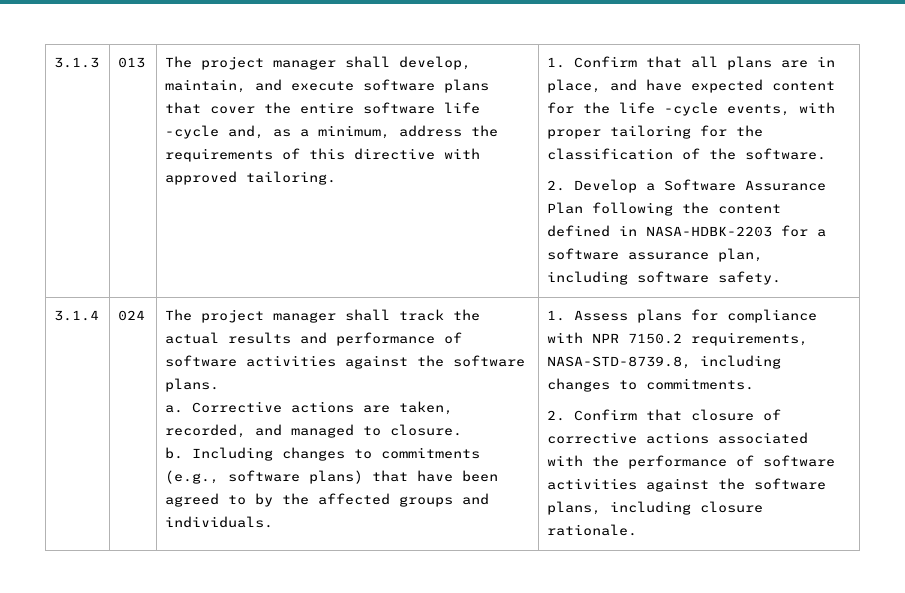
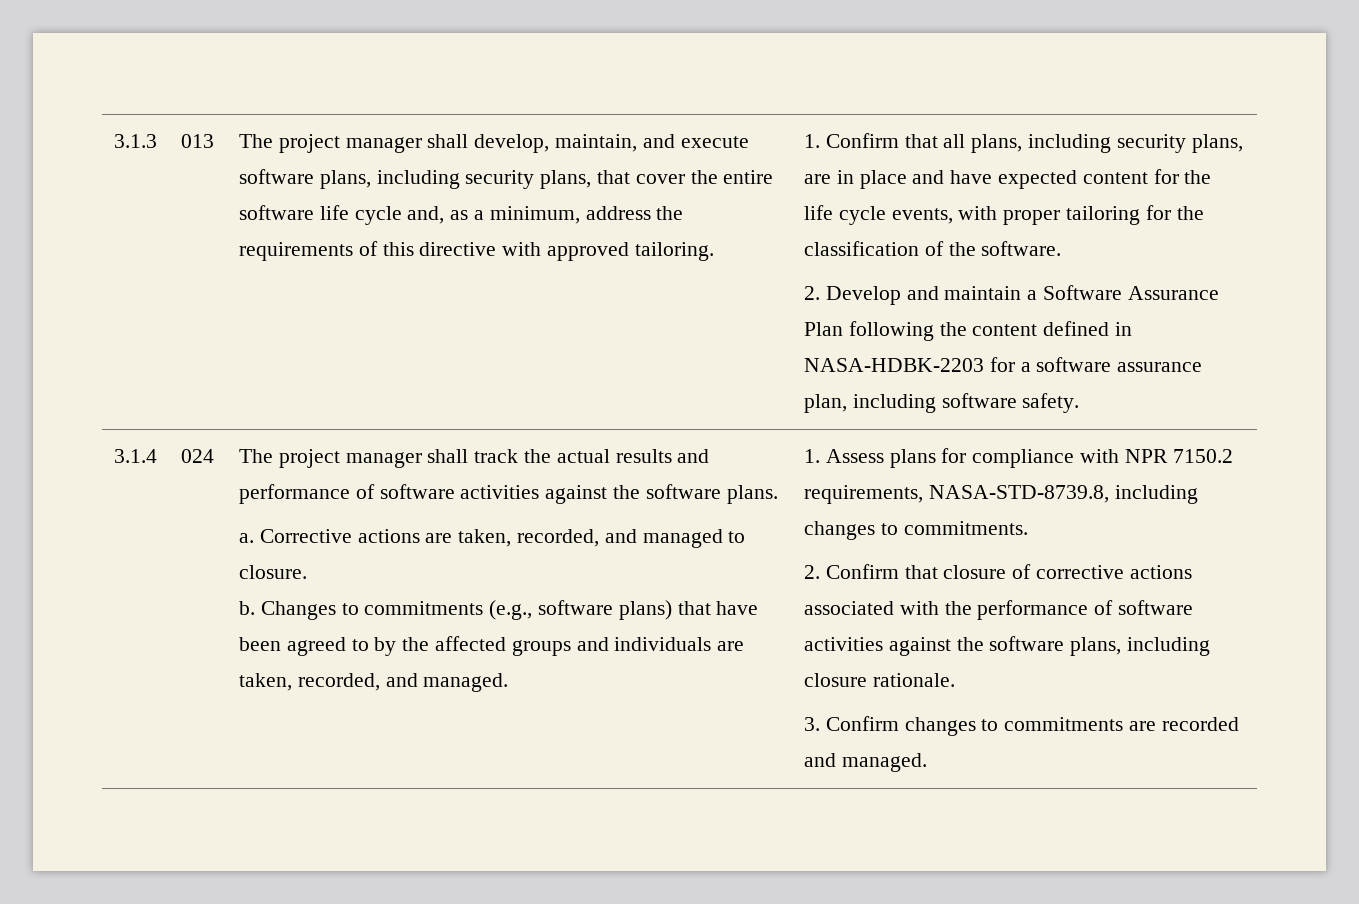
[444,79,490,93] plans -> [319,170,592,189] plans, including security plans,
[165,125,220,139] -cycle -> [354,206,402,225] cycle
[727,56,773,70] plans -> [971,134,1243,153] plans, including security plans,
[547,79,602,93] place, -> [859,170,907,189] place
[664,102,719,116] -cycle -> [838,206,886,225] cycle
(638, 186) none -> [906,286,1022,300] and maintain
[192,447,346,461] Including changes -> [260,601,336,620] Changes
[165,516,274,528] individuals. -> [614,637,745,651] [238,673,509,692] individuals are taken, recorded, and managed.
(638, 530) none -> [803,716,1239,736] [803,753,927,772] // 3. Confirm changes to commitments are recorded and managed.

